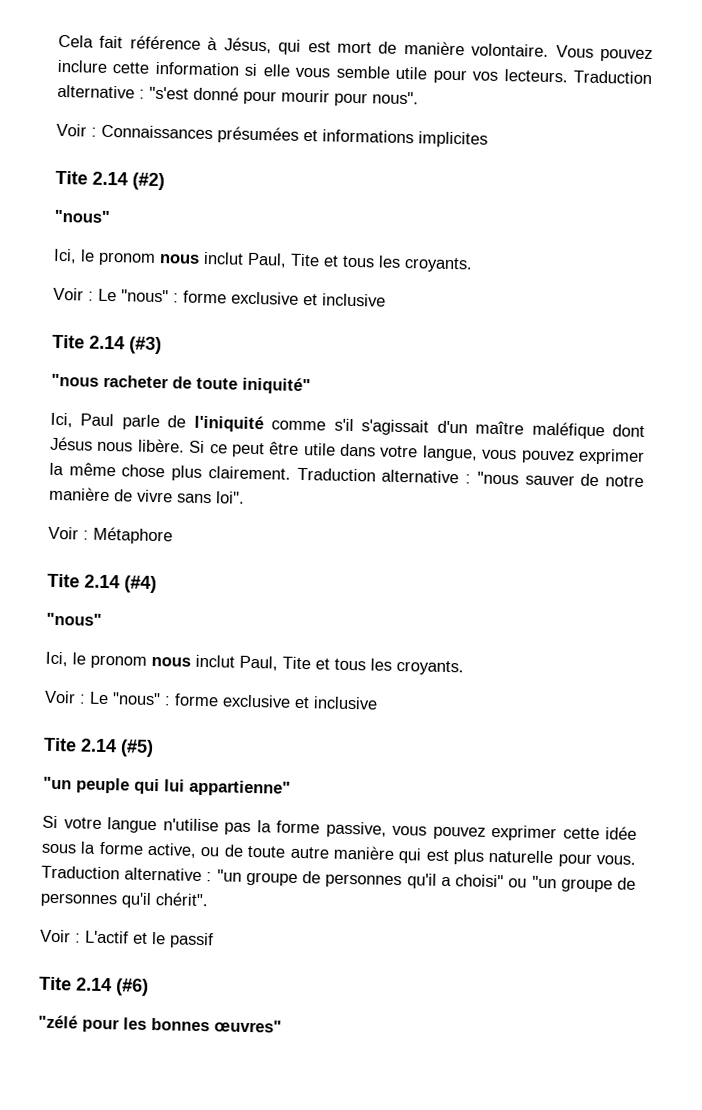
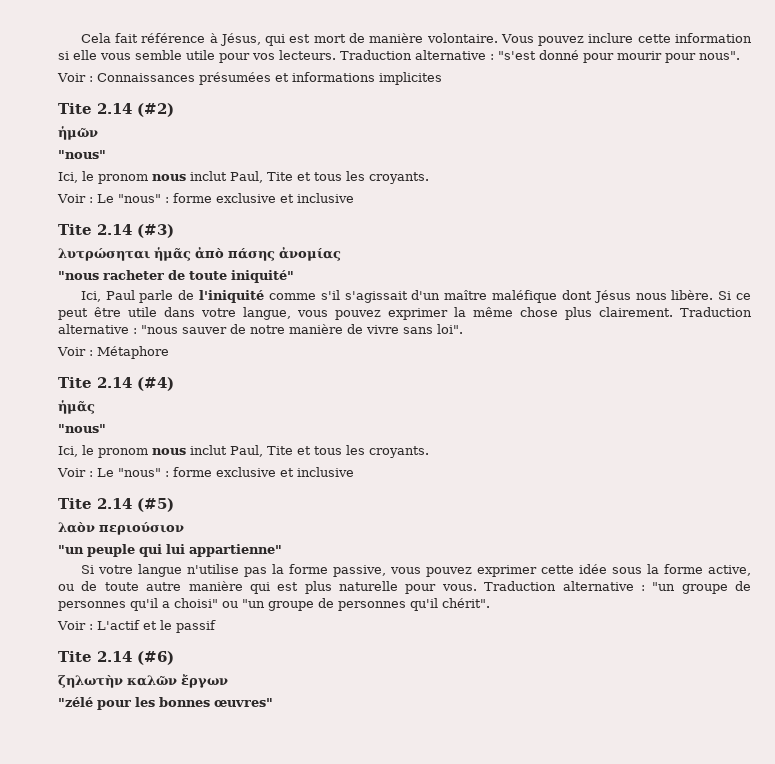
(165, 181) none -> [58,126,98,140] // ἡμῶν
(162, 345) none -> [58,247,341,261] // λυτρώσηται ἡμᾶς ἀπὸ πάσης ἀνομίας
(157, 584) none -> [58,400,95,414] // ἡμᾶς
(154, 748) none -> [58,522,184,535] // λαὸν περιούσιον
(149, 987) none -> [58,674,228,688] // ζηλωτὴν καλῶν ἔργων

